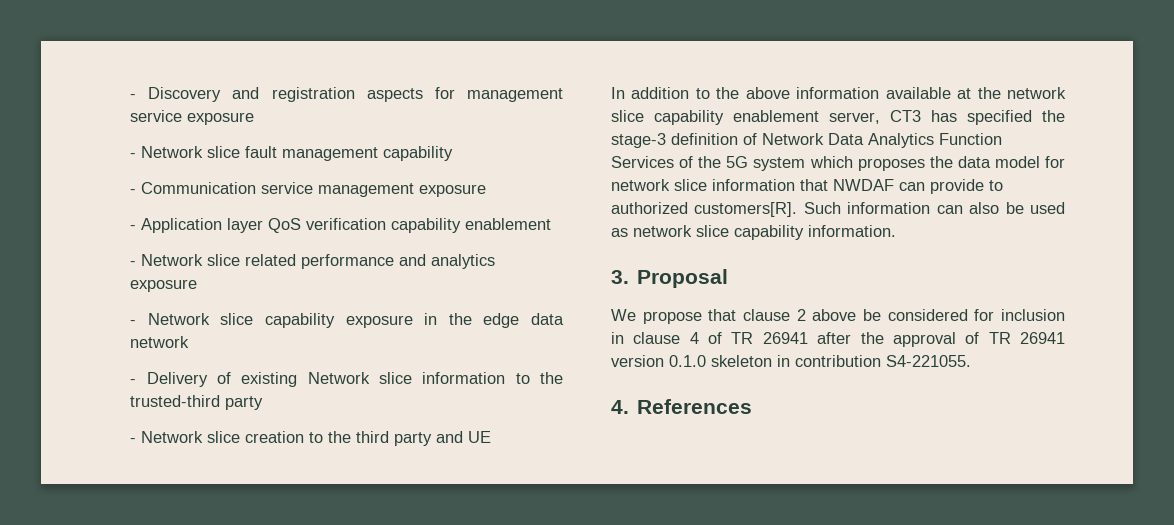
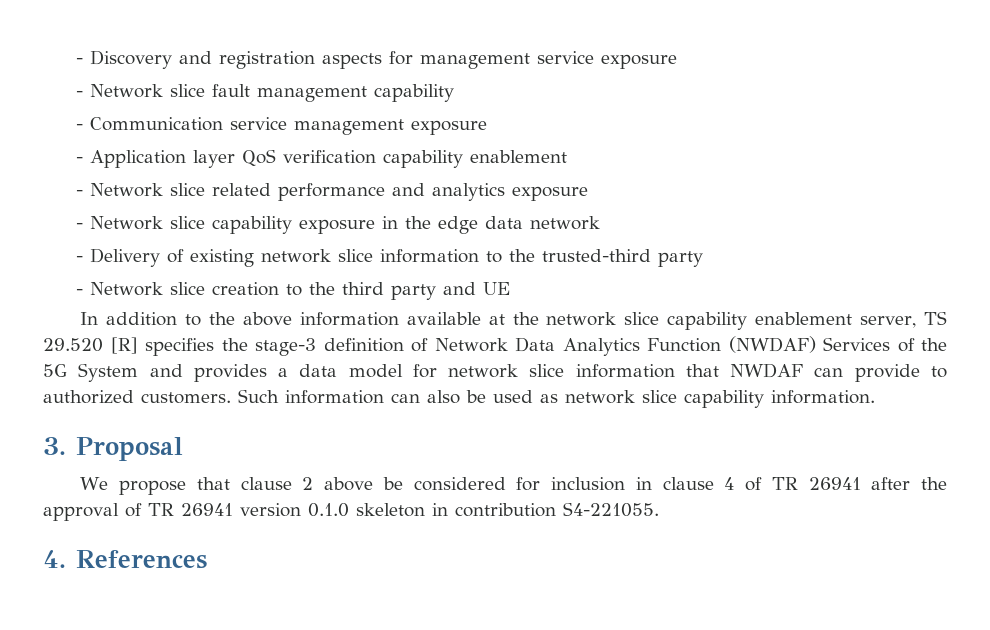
[307,372,370,384] Network -> [261,249,332,263] network
[890,110,1032,125] CT3 has specified -> [924,311,948,325] [43,337,214,356] TS 29.520 [R] specifies
(1002, 139) none -> [728,336,816,353] (NWDAF)
[753,156,953,171] system which proposes the -> [78,363,289,382] System and provides a
[694,202,798,217] customers[R]. -> [141,392,231,404] customers.

